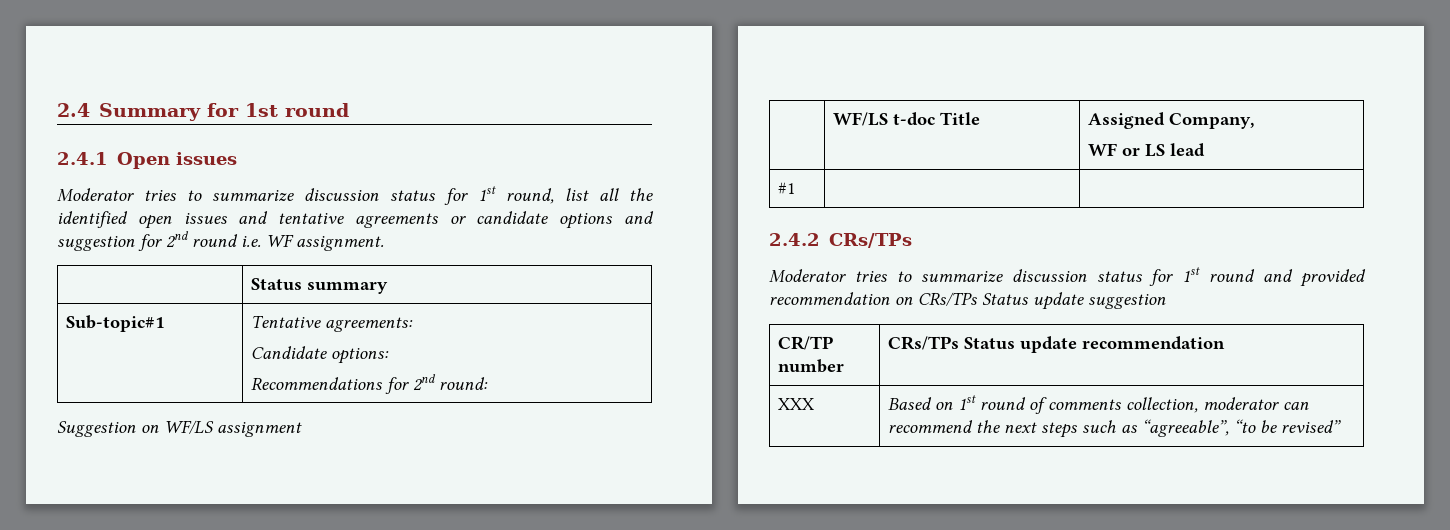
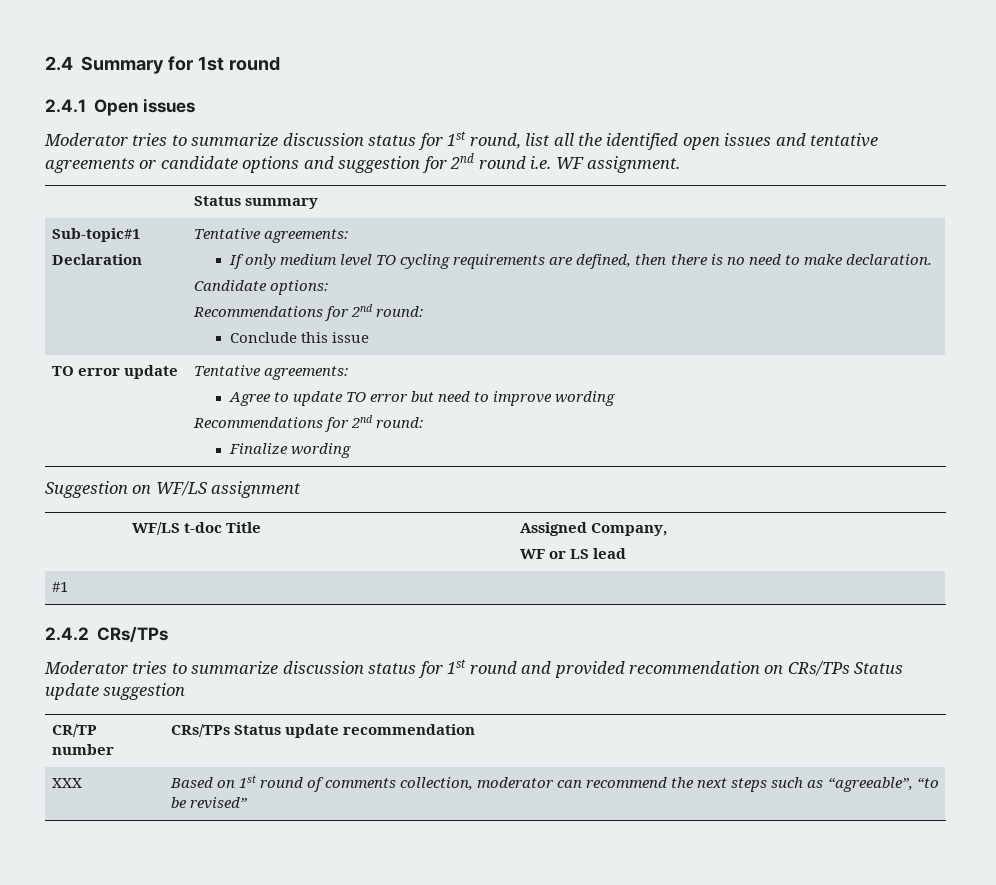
[250,315,413,332] | Tentative agreements: -> [51,254,142,265] [193,228,348,243] [228,254,932,269] // Declaration | Tentative agreements: // If only medium level TO cycling requirements are defined, then there is no need to make declaration.
(488, 383) none -> [229,332,370,343] [51,365,178,379] [193,365,348,380] [228,391,616,406] [192,415,423,432] [228,443,352,458] // Conclude this issue // TO error update | Tentative agreements: // Agree to update TO error but need to improve wording // Recommendations for 2nd round: // Finalize wording

